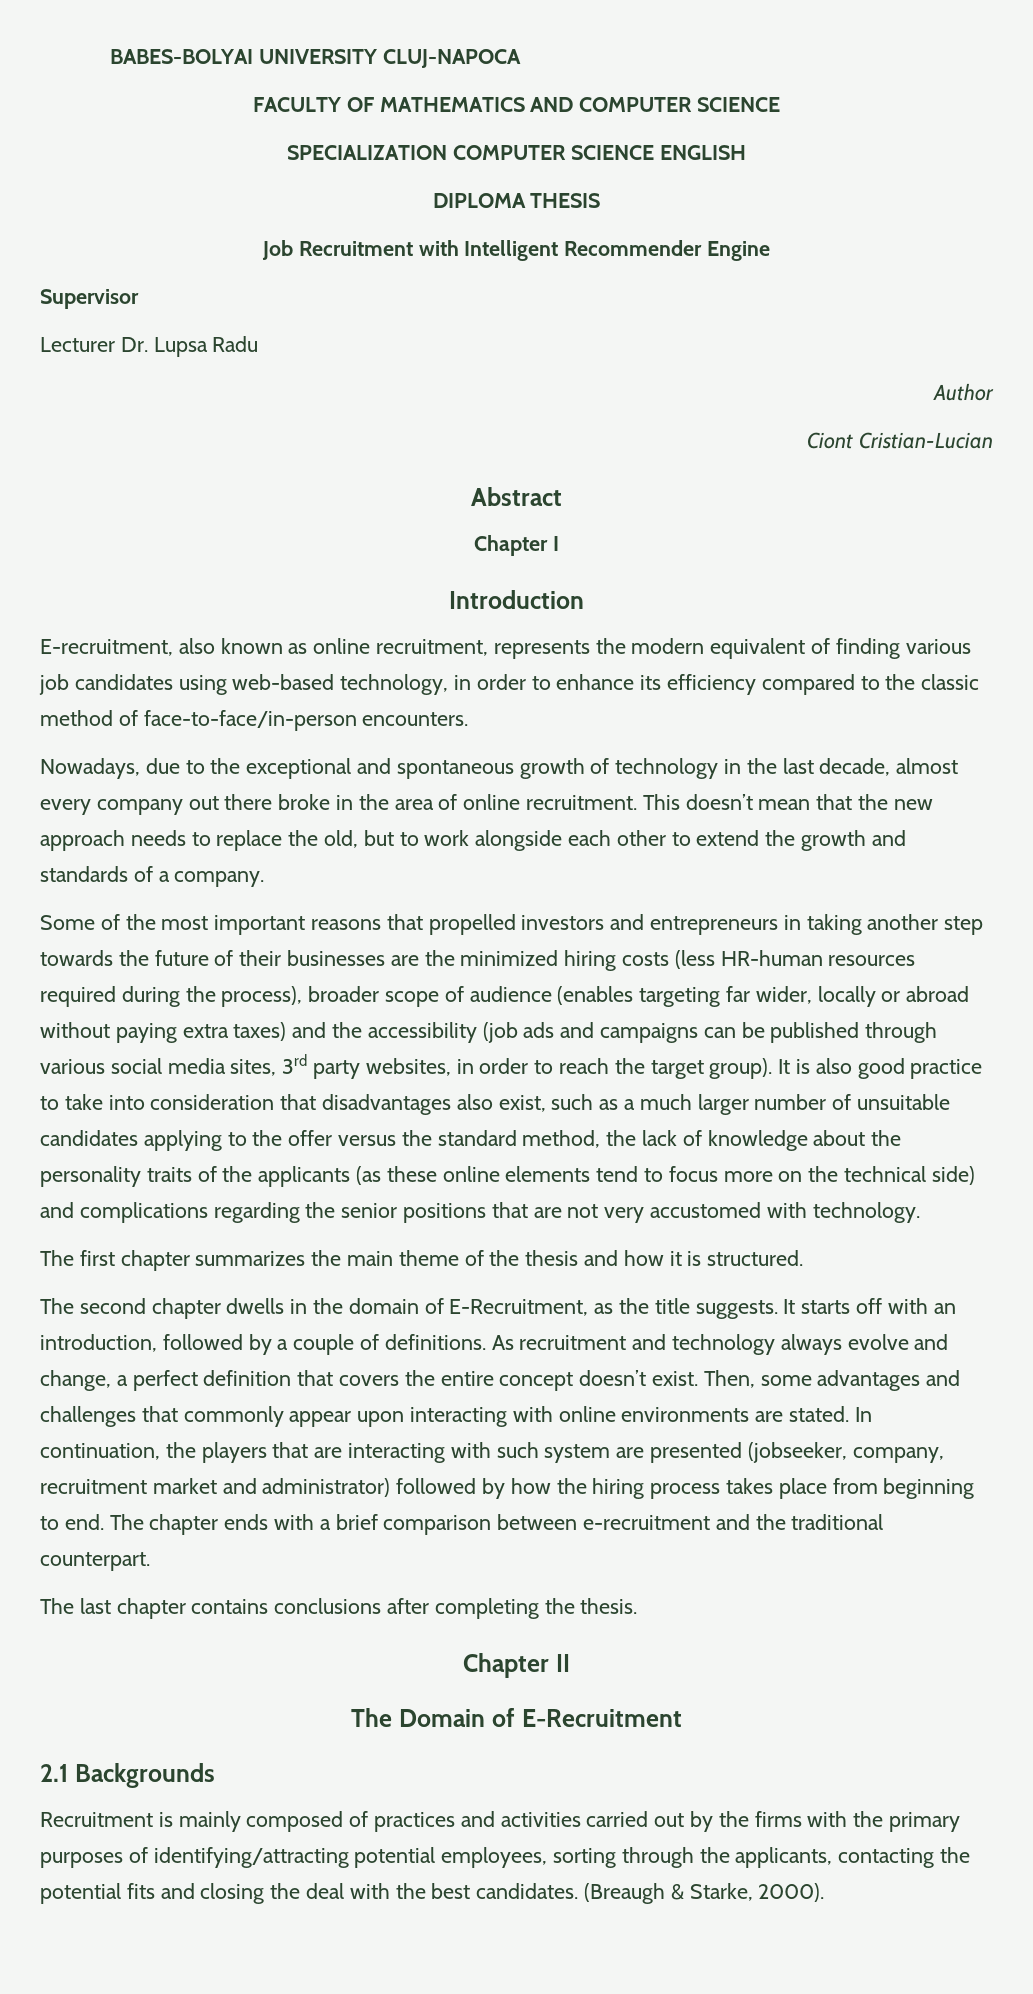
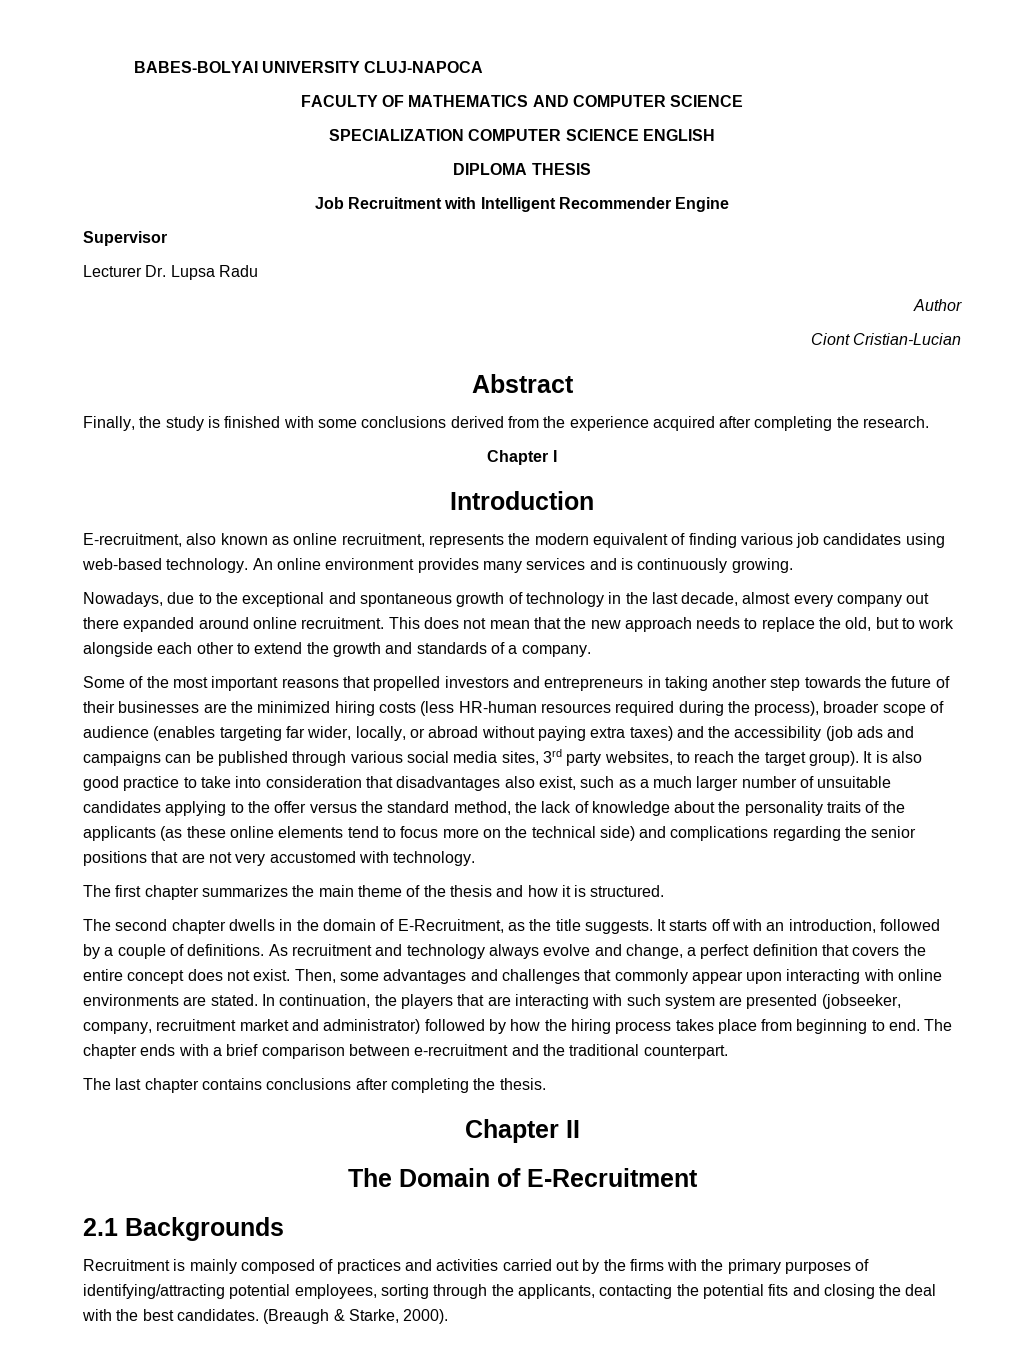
(562, 496) none -> [83,416,930,431] // Finally, the study is finished with some conclusions derived from the experience acquired after completing the research.
[340,674,980,695] [40,710,469,731] technology, in order to enhance its efficiency compared to the classic method of face-to-face/in-person encounters. -> [166,558,793,573] technology. An online environment provides many services and is continuously growing.
[278,794,458,810] broke in the area of -> [123,617,249,632] expanded around
[685,794,753,810] doesn’t -> [423,617,487,629] does not
[817,986,876,1007] locally -> [355,726,406,741] locally,
[456,1058,529,1074] in order -> (673, 758) none
[579,1370,647,1386] doesn’t -> [187,969,250,981] does not

